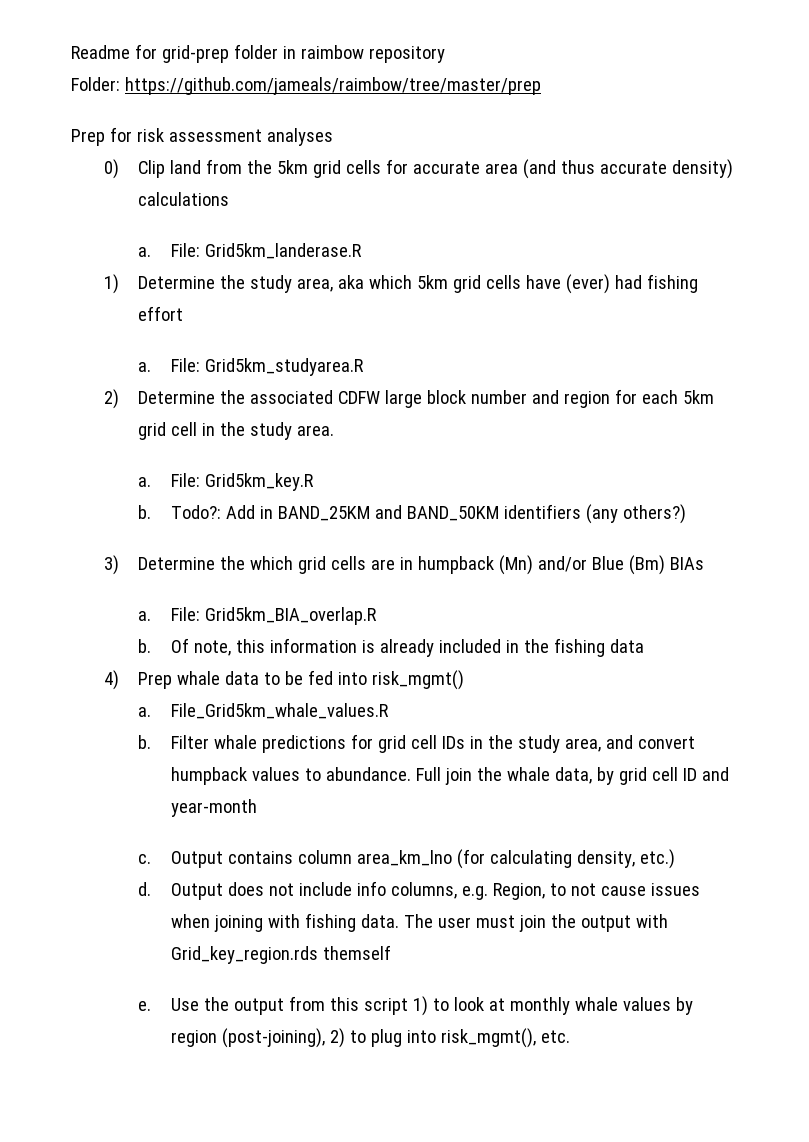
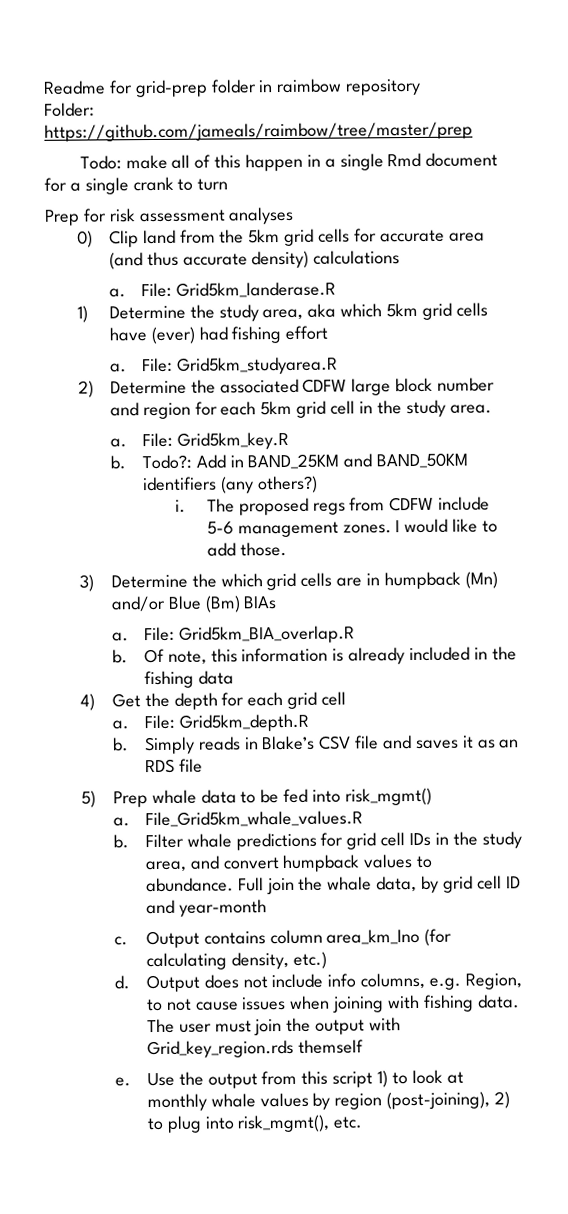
(541, 86) none -> [79,152,499,172] [44,176,229,195] // Todo: make all of this happen in a single Rmd document for a single crank to turn
(686, 514) none -> [174,496,491,516] [206,518,498,538] [206,541,287,557] // i. The proposed regs from CDFW include 5-6 management zones. I would like to add those.
(120, 680) none -> [111,691,347,710] [111,713,309,732] [111,735,520,755] [144,758,203,774] [80,790,96,808] Get the depth for each grid cell // a. File: Grid5km_depth.R // b. Simply reads in Blake’s CSV file and saves it as an RDS file // 5)

